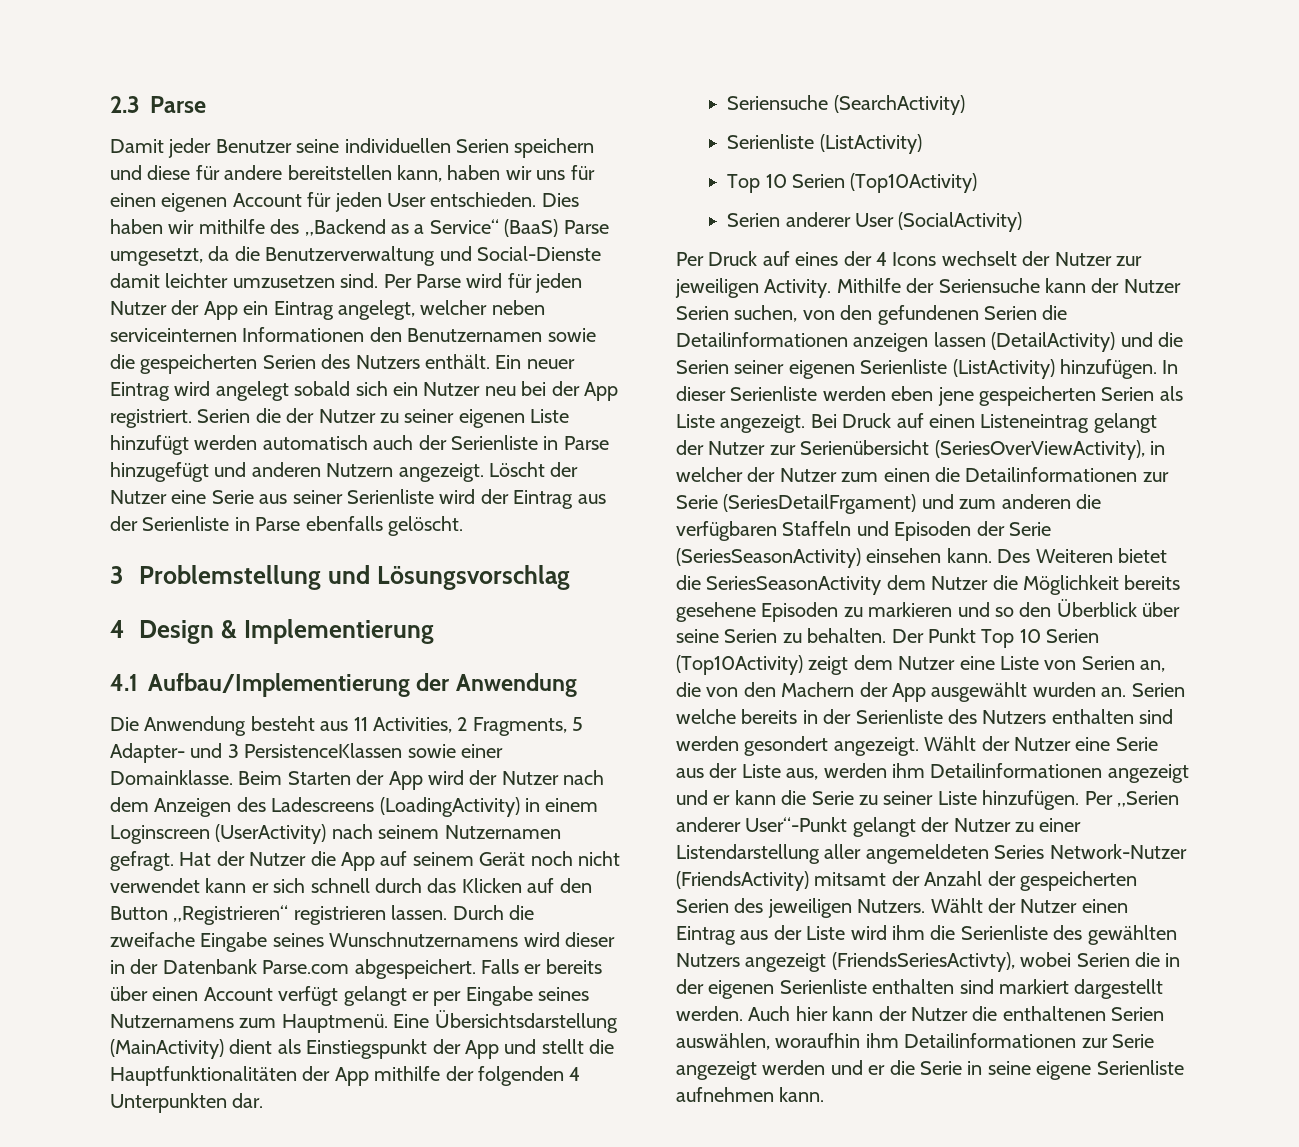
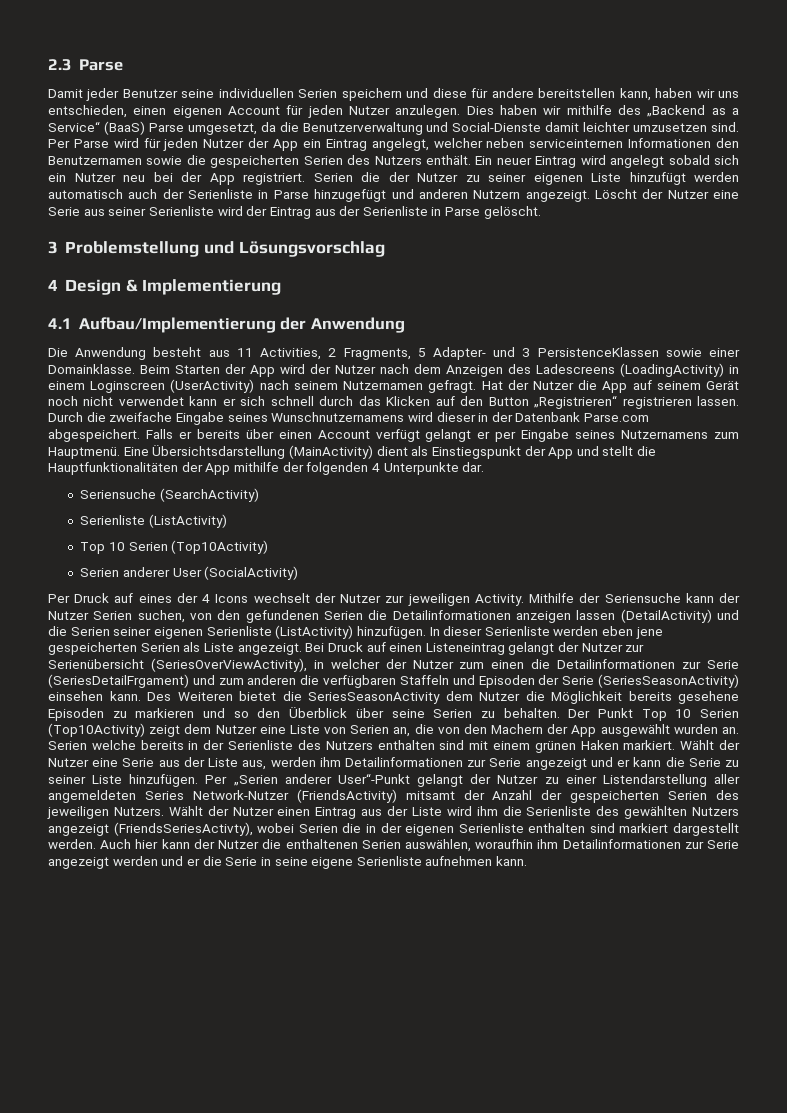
[570,165,595,180] für -> [48,105,127,118] entschieden,
[387,192,537,207] User entschieden. -> [348,105,461,118] Nutzer anzulegen.
[305,516,383,531] ebenfalls -> (481, 211) none
[110,1093,227,1113] Unterpunkten -> [383,462,459,475] Unterpunkte
[676,736,919,756] werden gesondert angezeigt. -> [469,740,676,753] mit einem grünen Haken markiert.
(1103, 770) none -> [467,758,522,767] zur Serie

